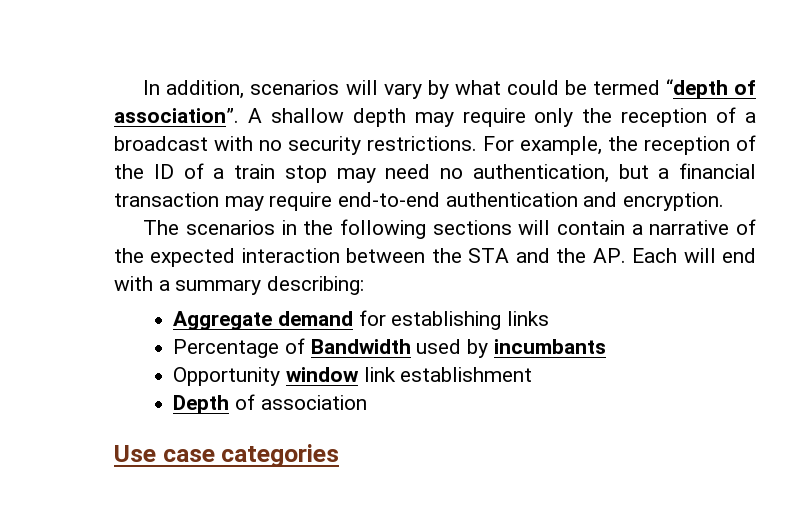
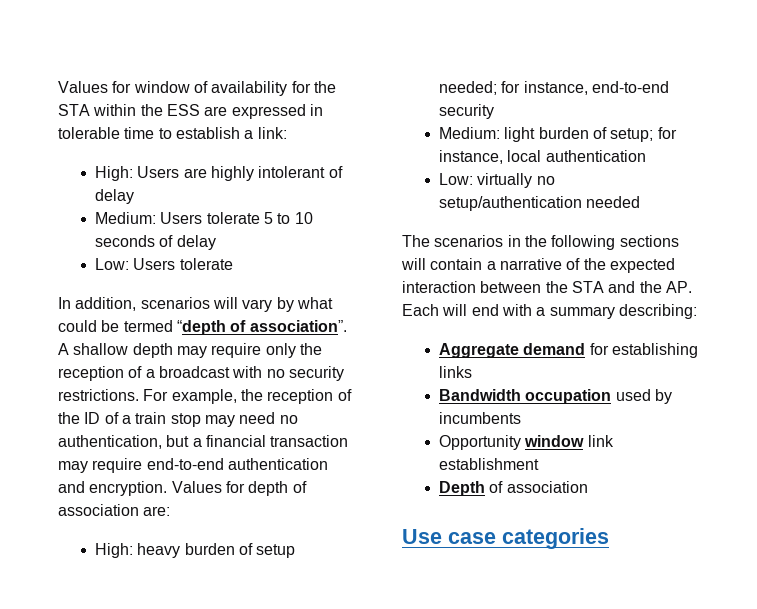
(143, 87) none -> [58,81,336,96] [58,104,323,119] [58,127,287,139] [94,166,343,181] [94,189,134,204] [94,212,313,224] [94,235,216,250] [94,258,233,270] Values for window of availability for the STA within the ESS are expressed in tolerable time to establish a link: // High: Users are highly intolerant of delay // Medium: Users tolerate 5 to 10 seconds of delay // Low: Users tolerate //
(725, 201) none -> [171,481,307,496] [58,504,171,516] [94,543,296,558] [438,81,669,95] [438,104,494,119] [438,127,677,142] [438,150,646,164] [438,173,555,188] [438,196,641,211] Values for depth of association are: // High: heavy burden of setup needed; for instance, end-to-end security // Medium: light burden of setup; for instance, local authentication // Low: virtually no setup/authentication needed
[173,338,411,358] Percentage of Bandwidth -> [438,389,612,404] Bandwidth occupation
[493,339,606,354] incumbants -> [438,412,521,424] incumbents

